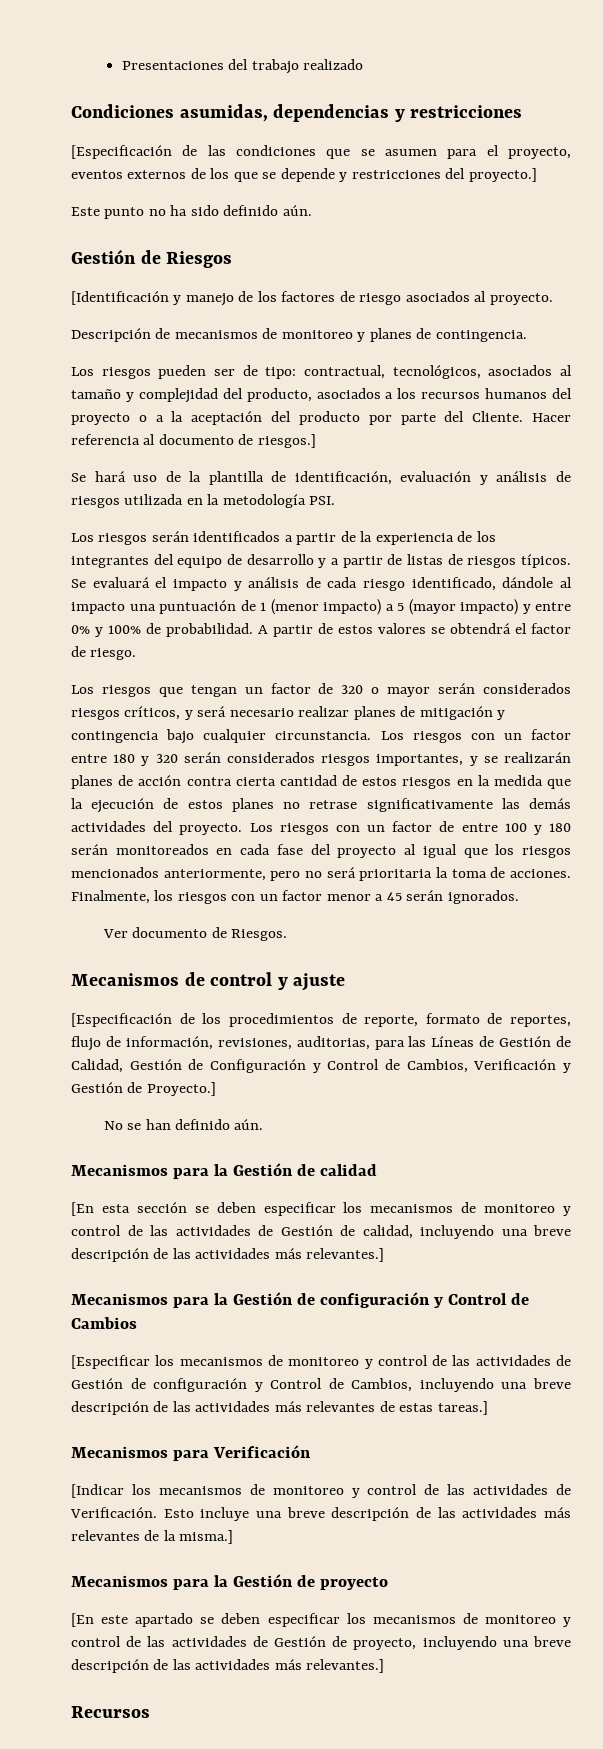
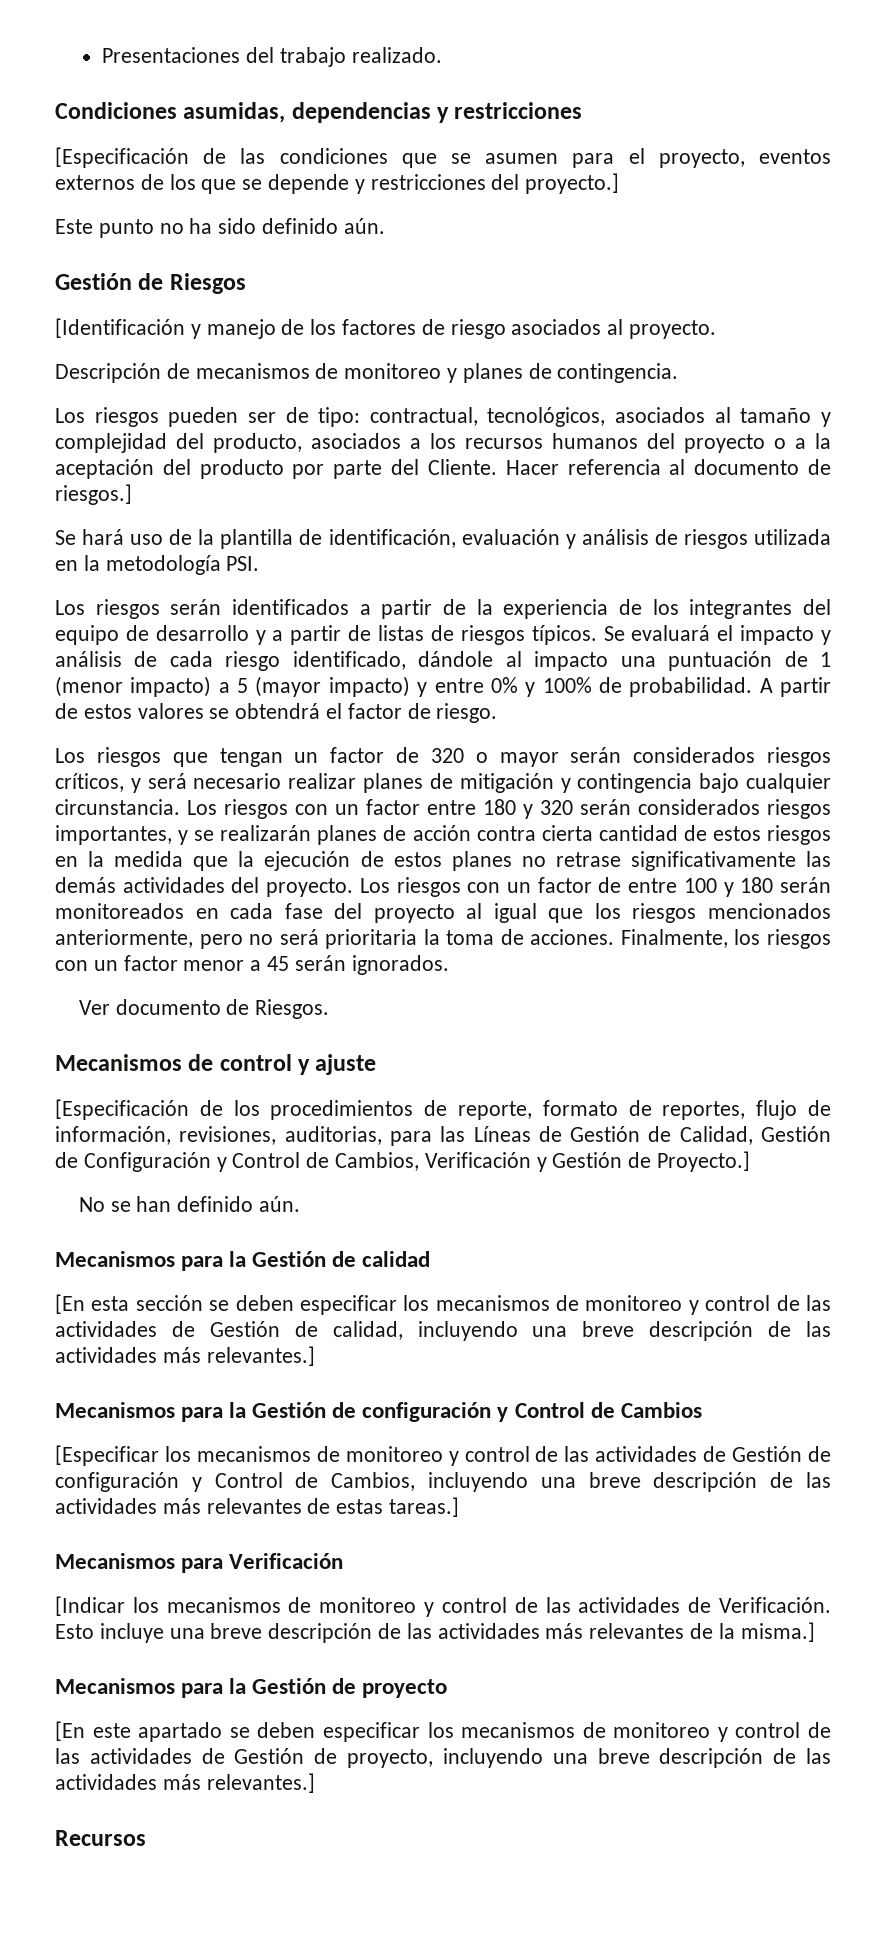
[303,59,364,70] realizado -> [351,47,442,63] realizado.

